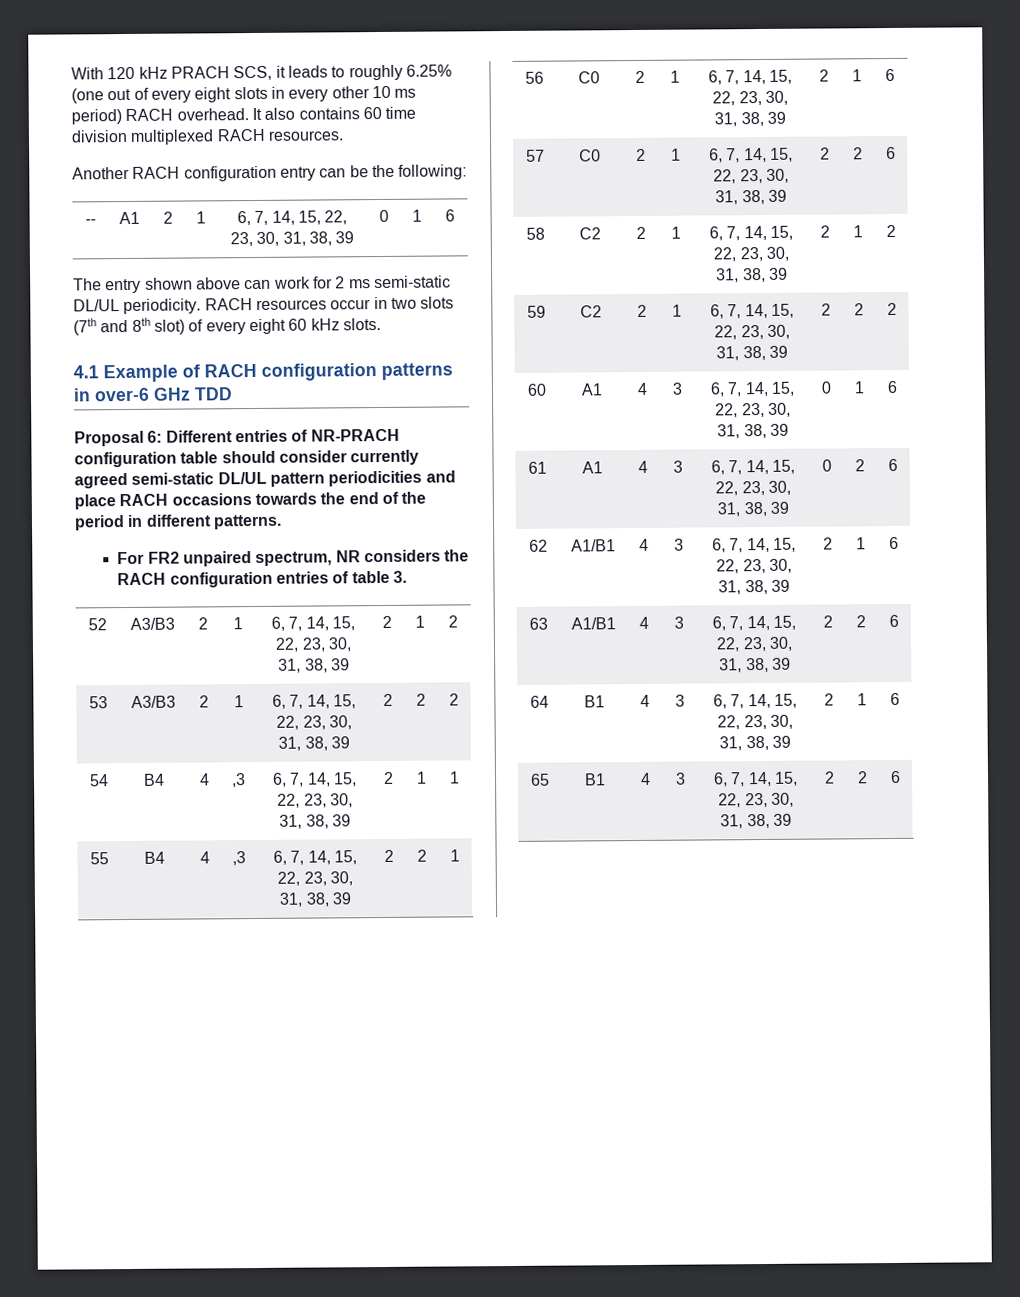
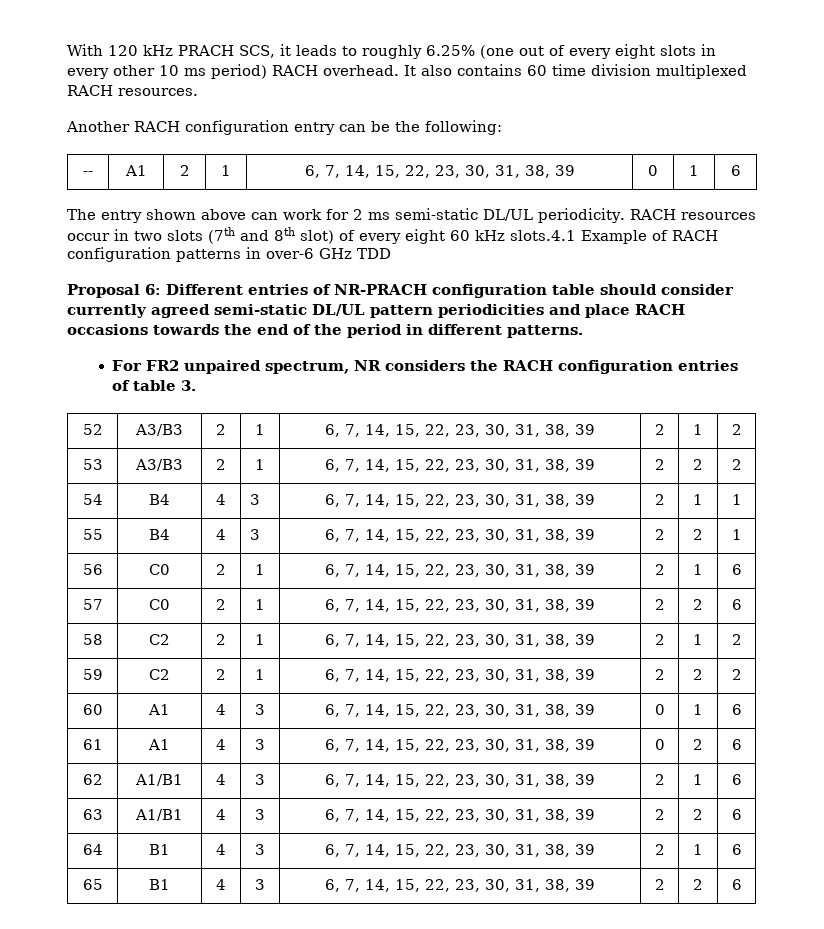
[342,318,381,331] [73,365,99,379] slots. // 4.1 -> [510,230,576,241] slots.4.1
[230,773,246,788] ,3 -> [250,494,261,505] 3
[231,851,246,866] ,3 -> [250,529,261,540] 3

